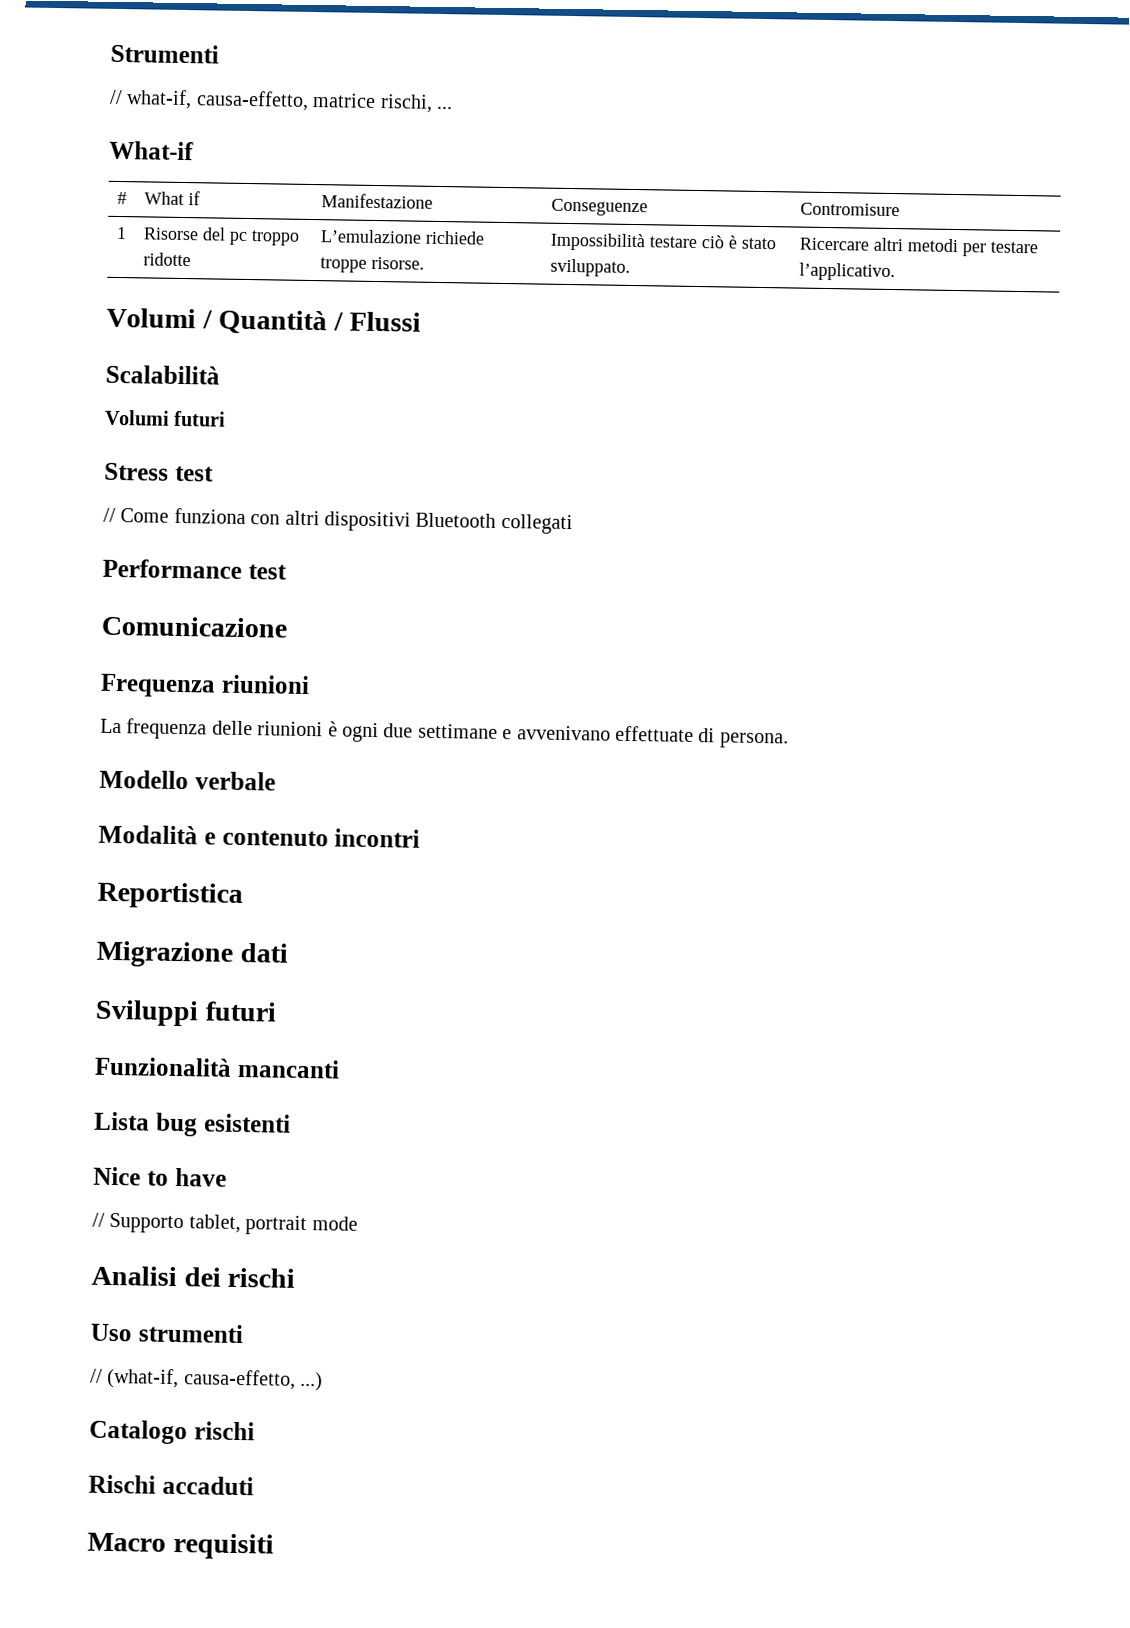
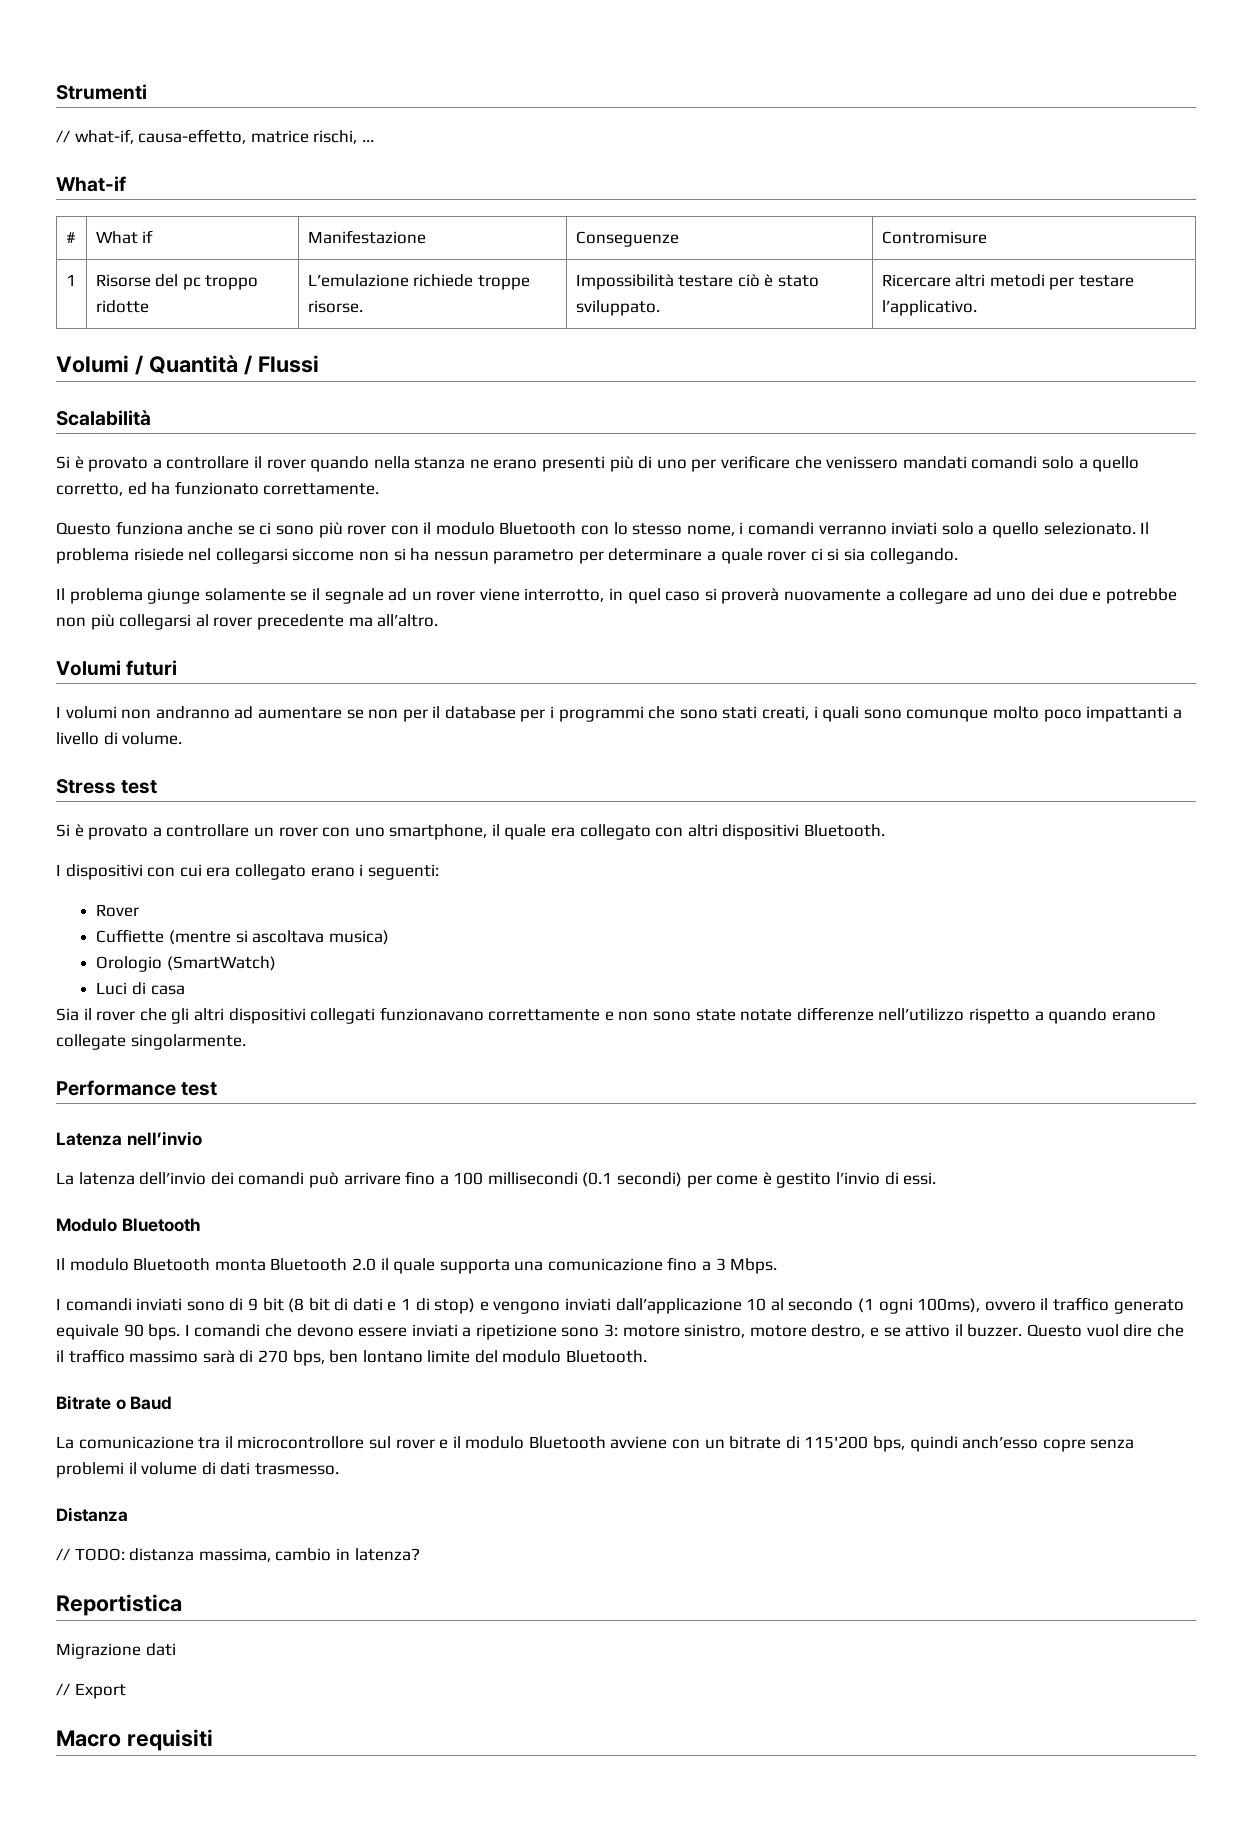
[104,409,227,427] [104,462,214,482] [103,507,573,535] [102,558,287,580] [101,615,288,638] [100,673,310,698] [100,718,789,749] [99,769,276,791] [98,824,421,848] [97,881,243,910] [96,940,288,968] [95,999,277,1027] [94,1056,340,1079] [94,1111,291,1137] [93,1166,227,1187] [92,1212,358,1236] [91,1265,296,1288] [90,1323,244,1344] [90,1367,324,1392] [89,1419,255,1445] [88,1474,254,1496] Volumi futuri // Stress test // // Come funziona con altri dispositivi Bluetooth collegati // Performance test // Comunicazione // Frequenza riunioni // La frequenza delle riunioni è ogni due settimane e avvenivano effettuate di persona. // Modello verbale // Modalità e contenuto incontri // Reportistica // Migrazione dati // Sviluppi futuri // Funzionalità mancanti // Lista bug esistenti // Nice to have // // Supporto tablet, portrait mode // Analisi dei rischi // Uso strumenti // // (what-if, causa-effetto, ...) // Catalogo rischi // Rischi accaduti -> [56,455,1140,472] [56,481,380,496] [56,521,1150,538] [56,548,958,564] [56,588,1177,604] [56,614,439,630] [56,660,178,676] [56,706,1182,722] [56,732,183,745] [56,779,158,794] [56,824,886,840] [56,864,439,880] [96,904,140,917] [96,929,389,945] [96,956,276,972] [96,982,185,995] [56,1007,1156,1024] [56,1034,246,1050] [56,1080,218,1096] [56,1131,202,1146] [56,1171,937,1188] [56,1218,201,1232] [56,1257,778,1274] [56,1297,1184,1314] [56,1324,1184,1340] [56,1349,648,1366] [56,1395,173,1410] [56,1436,1135,1452] [56,1462,339,1478] [56,1507,128,1522] [56,1548,420,1562] [56,1594,182,1616] [56,1643,176,1659] [56,1683,126,1699] Si è provato a controllare il rover quando nella stanza ne erano presenti più di uno per verificare che venissero mandati comandi solo a quello corretto, ed ha funzionato correttamente. // Questo funziona anche se ci sono più rover con il modulo Bluetooth con lo stesso nome, i comandi verranno inviati solo a quello selezionato. Il problema risiede nel collegarsi siccome non si ha nessun parametro per determinare a quale rover ci si sia collegando. // Il problema giunge solamente se il segnale ad un rover viene interrotto, in quel caso si proverà nuovamente a collegare ad uno dei due e potrebbe non più collegarsi al rover precedente ma all’altro. // Volumi futuri // I volumi non andranno ad aumentare se non per il database per i programmi che sono stati creati, i quali sono comunque molto poco impattanti a livello di volume. // Stress test // Si è provato a controllare un rover con uno smartphone, il quale era collegato con altri dispositivi Bluetooth. // I dispositivi con cui era collegato erano i seguenti: // Rover // Cuffiette (mentre si ascoltava musica) // Orologio (SmartWatch) // Luci di casa // Sia il rover che gli altri dispositivi collegati funzionavano correttamente e non sono state notate differenze nell’utilizzo rispetto a quando erano collegate singolarmente. // Performance test // Latenza nell’invio // La latenza dell’invio dei comandi può arrivare fino a 100 millisecondi (0.1 secondi) per come è gestito l’invio di essi. // Modulo Bluetooth // Il modulo Bluetooth monta Bluetooth 2.0 il quale supporta una comunicazione fino a 3 Mbps. // I comandi inviati sono di 9 bit (8 bit di dati e 1 di stop) e vengono inviati dall’applicazione 10 al secondo (1 ogni 100ms), ovvero il traffico generato equivale 90 bps. I comandi che devono essere inviati a ripetizione sono 3: motore sinistro, motore destro, e se attivo il buzzer. Questo vuol dire che il traffico massimo sarà di 270 bps, ben lontano limite del modulo Bluetooth. // Bitrate o Baud // La comunicazione tra il microcontrollore sul rover e il modulo Bluetooth avviene con un bitrate di 115'200 bps, quindi anch’esso copre senza problemi il volume di dati trasmesso. // Distanza // // TODO: distanza massima, cambio in latenza? // Reportistica // Migrazione dati // // Export

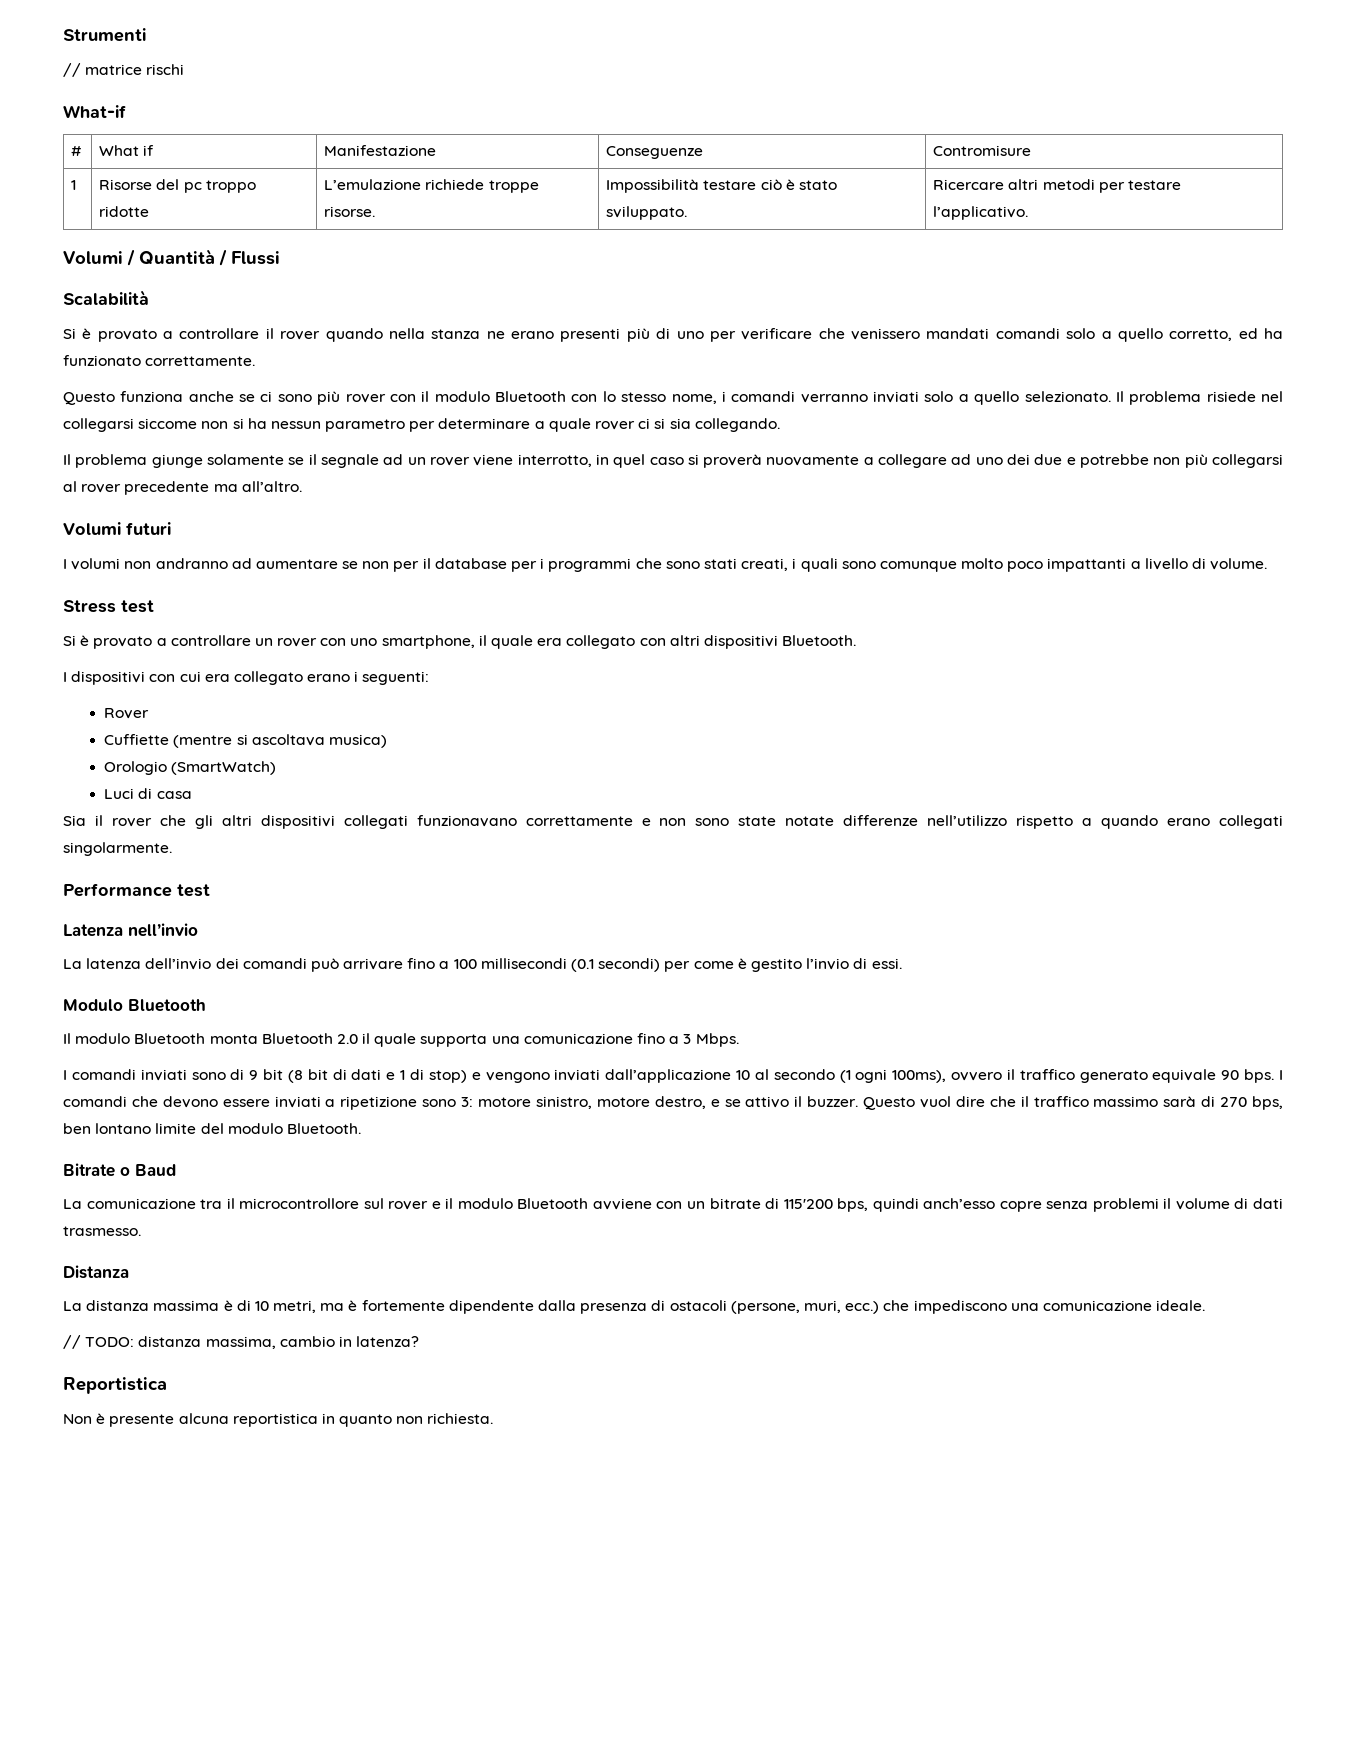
[74,129,374,144] what-if, causa-effetto, matrice rischi, ... -> [85,64,185,75] matrice rischi
[56,1034,126,1050] collegate -> [1219,815,1284,829] collegati
(128, 1514) none -> [63,1300,1206,1314] // La distanza massima è di 10 metri, ma è fortemente dipendente dalla presenza di ostacoli (persone, muri, ecc.) che impediscono una comunicazione ideale.
[56,1643,176,1659] [56,1683,126,1699] [56,1729,213,1751] Migrazione dati // // Export // Macro requisiti -> [63,1413,494,1427] Non è presente alcuna reportistica in quanto non richiesta.

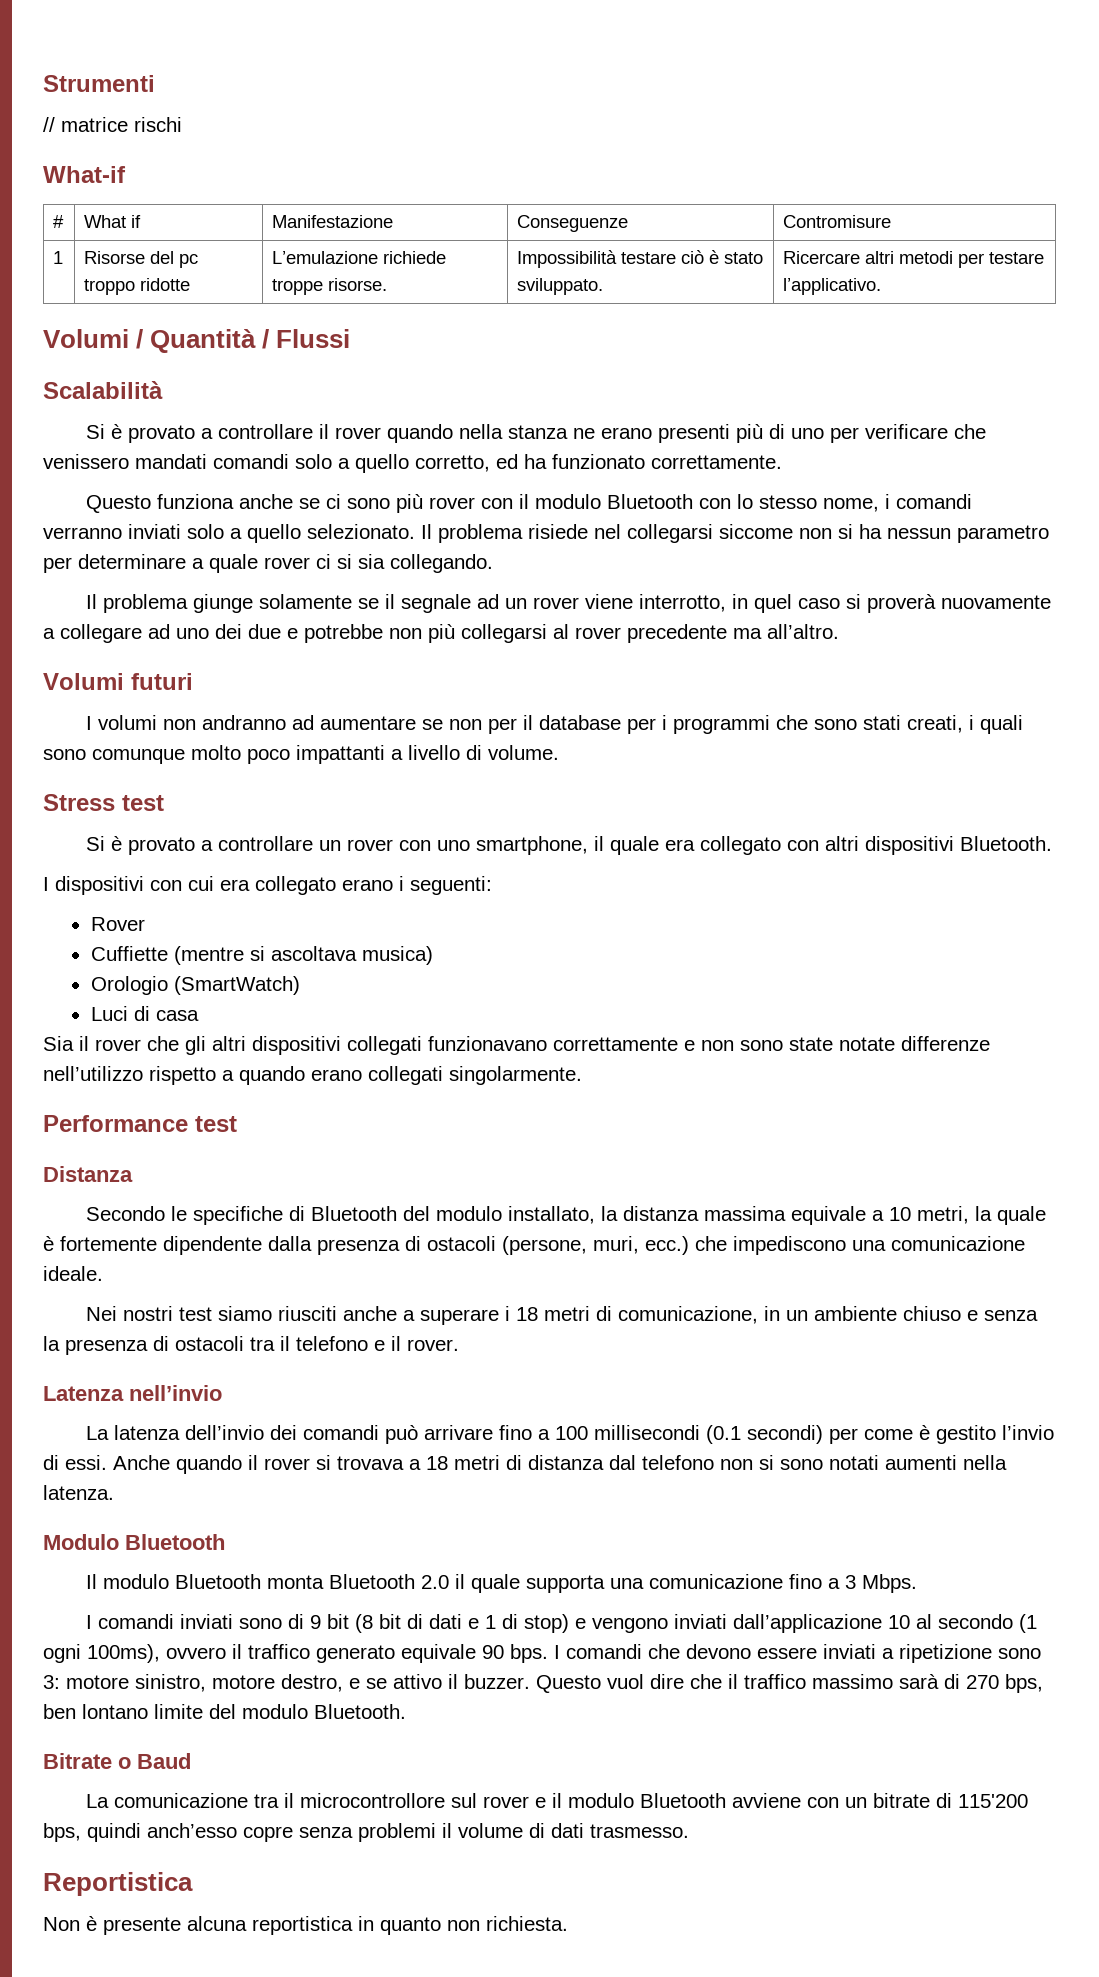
(210, 890) none -> [43,1166,133,1182] [86,1206,1047,1225] [43,1236,1025,1255] [43,1266,103,1281] [86,1306,1039,1325] [43,1336,459,1355] // Distanza // Secondo le specifiche di Bluetooth del modulo installato, la distanza massima equivale a 10 metri, la quale è fortemente dipendente dalla presenza di ostacoli (persone, muri, ecc.) che impediscono una comunicazione ideale. // Nei nostri test siamo riusciti anche a superare i 18 metri di comunicazione, in un ambiente chiuso e senza la presenza di ostacoli tra il telefono e il rover.
(902, 963) none -> [113,1455,1007,1474] [43,1485,114,1500] Anche quando il rover si trovava a 18 metri di distanza dal telefono non si sono notati aumenti nella latenza.
[63,1265,129,1279] [63,1300,1206,1314] [63,1335,420,1349] // Distanza // La distanza massima è di 10 metri, ma è fortemente dipendente dalla presenza di ostacoli (persone, muri, ecc.) che impediscono una comunicazione ideale. // // TODO: distanza massima, cambio in latenza? -> (689, 1831) none

